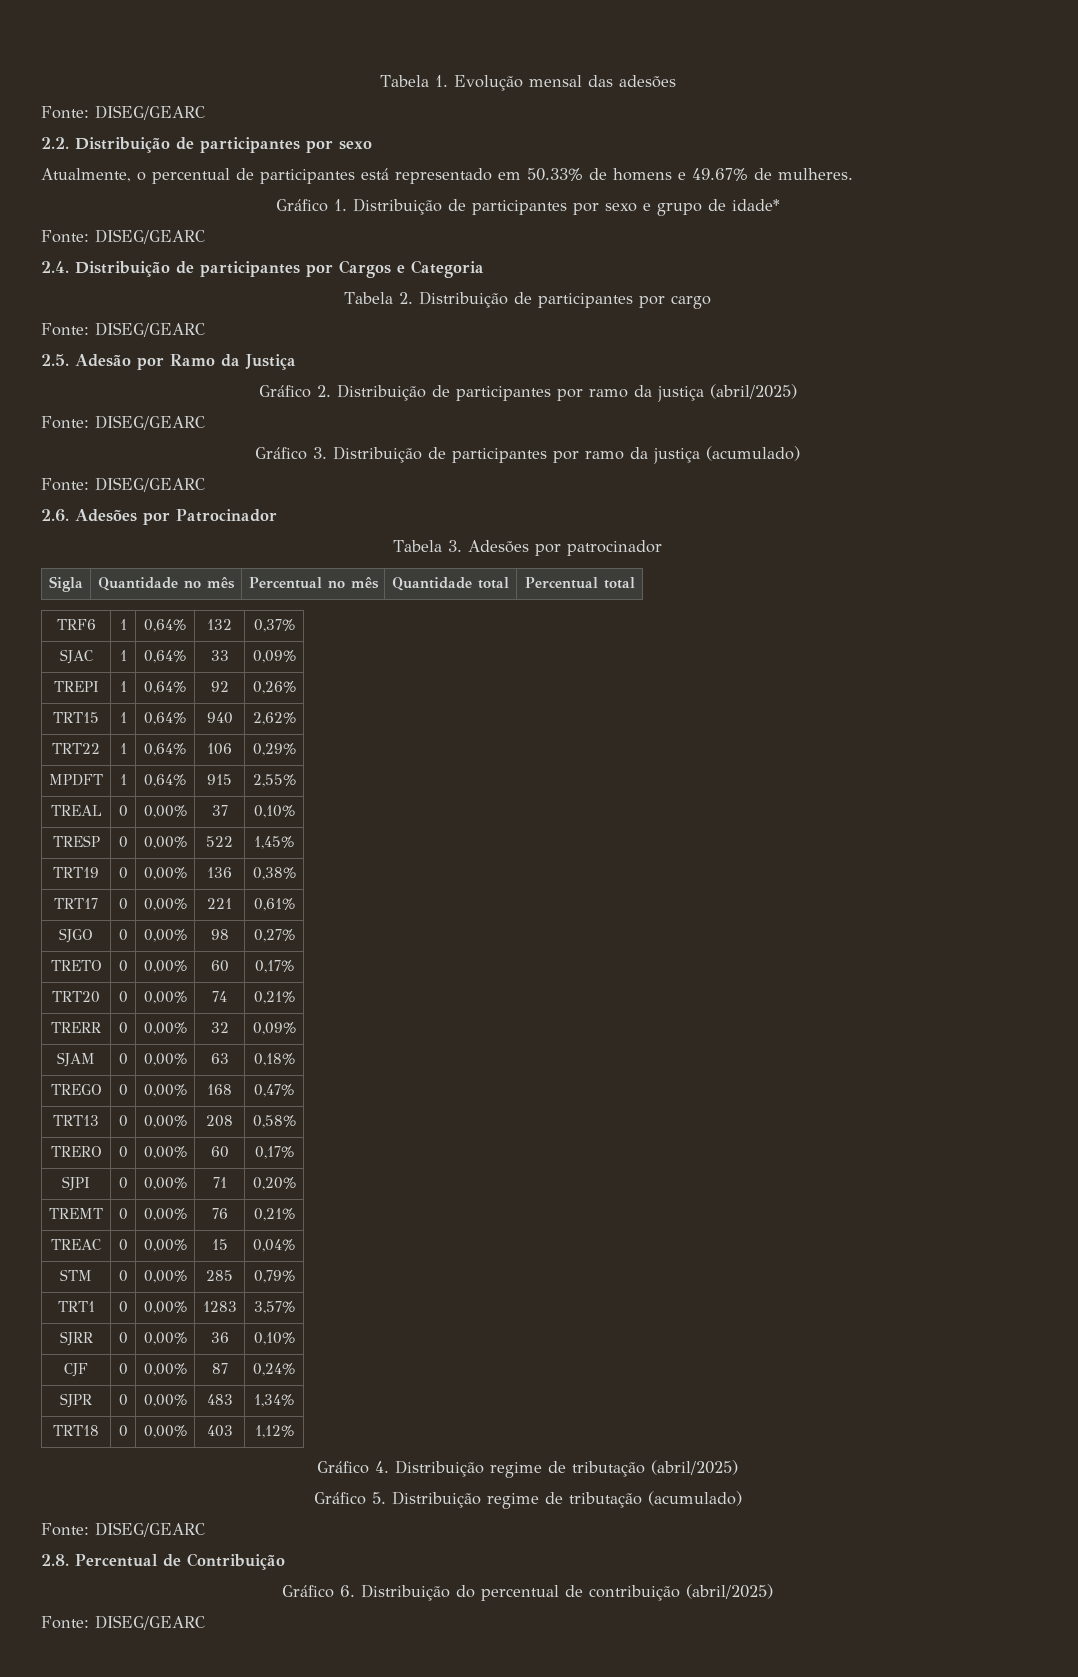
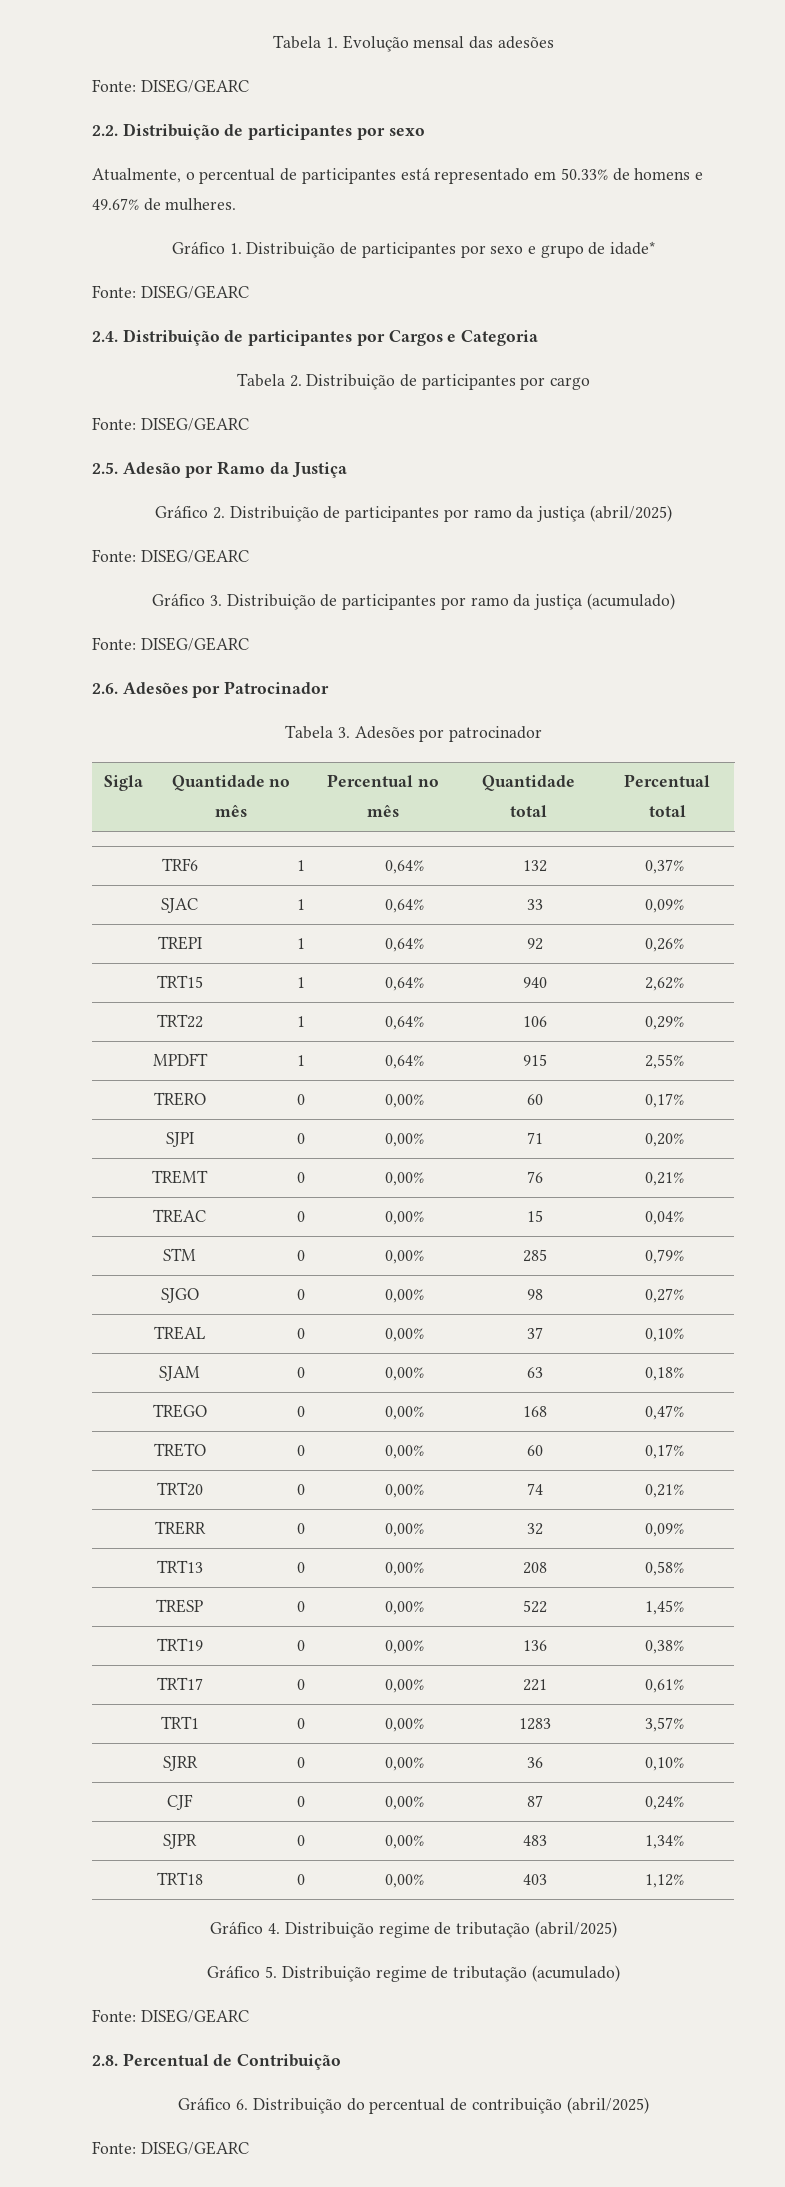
[50,805,102,816] [118,805,128,817] [143,805,187,818] [211,805,228,816] [253,805,295,818] [52,835,100,847] [118,836,128,848] [143,836,187,849] [206,836,233,847] [254,836,294,849] [53,867,99,878] [118,867,128,879] [143,867,187,880] [207,867,232,878] [252,867,296,880] [54,898,98,909] [118,898,128,910] [143,898,187,911] [207,898,232,909] [253,898,295,911] [59,928,93,943] [118,929,128,941] [143,929,187,942] [210,929,229,940] [253,929,295,942] [50,960,102,971] [118,960,128,972] [143,960,187,973] [210,960,229,972] [254,960,294,973] [52,991,100,1003] [118,991,128,1003] [143,991,187,1004] [212,991,227,1002] [253,991,295,1004] [51,1022,101,1033] [118,1022,128,1034] [143,1022,187,1035] [210,1022,229,1033] [252,1022,296,1035] [57,1052,95,1067] [118,1053,128,1065] [143,1053,187,1066] [210,1053,229,1064] [253,1053,295,1066] [50,1084,102,1095] [118,1084,128,1096] [143,1084,187,1097] [207,1084,232,1095] [254,1084,294,1097] [53,1115,99,1126] [118,1115,128,1127] [143,1115,187,1128] [206,1115,233,1127] [252,1115,296,1128] // TREAL | 0 | 0,00% | 37 | 0,10% // TRESP | 0 | 0,00% | 522 | 1,45% // TRT19 | 0 | 0,00% | 136 | 0,38% // TRT17 | 0 | 0,00% | 221 | 0,61% // SJGO | 0 | 0,00% | 98 | 0,27% // TRETO | 0 | 0,00% | 60 | 0,17% // TRT20 | 0 | 0,00% | 74 | 0,21% // TRERR | 0 | 0,00% | 32 | 0,09% // SJAM | 0 | 0,00% | 63 | 0,18% // TREGO | 0 | 0,00% | 168 | 0,47% // TRT13 | 0 | 0,00% | 208 | 0,58% -> (684, 1061) none
(295, 1276) none -> [160,1288,199,1303] [296,1289,305,1300] [384,1289,424,1303] [526,1289,543,1300] [645,1288,684,1303] [154,1326,205,1340] [296,1328,305,1339] [384,1328,424,1342] [526,1327,543,1339] [645,1328,684,1342] [159,1366,200,1381] [296,1367,305,1378] [384,1367,424,1381] [526,1367,543,1378] [645,1367,684,1381] [152,1404,207,1418] [296,1406,305,1417] [384,1406,424,1420] [522,1406,547,1417] [645,1405,684,1420] [153,1443,206,1457] [296,1445,305,1456] [384,1445,424,1459] [526,1445,543,1456] [645,1444,684,1459] [156,1482,203,1496] [296,1484,305,1495] [384,1484,424,1498] [526,1483,543,1495] [645,1484,684,1498] [154,1521,206,1535] [296,1523,305,1534] [384,1523,424,1537] [526,1523,543,1535] [645,1523,684,1537] [156,1560,203,1573] [296,1562,305,1573] [384,1562,424,1576] [522,1562,547,1574] [645,1561,684,1576] [156,1599,203,1613] [296,1601,305,1612] [384,1601,424,1615] [522,1600,547,1613] [645,1600,684,1615] [156,1638,203,1651] [296,1640,305,1651] [384,1640,424,1654] [522,1640,547,1651] [645,1640,684,1654] [156,1677,203,1690] [296,1679,305,1690] [384,1679,424,1693] [522,1679,547,1691] [645,1679,684,1693] // SJGO | 0 | 0,00% | 98 | 0,27% // TREAL | 0 | 0,00% | 37 | 0,10% // SJAM | 0 | 0,00% | 63 | 0,18% // TREGO | 0 | 0,00% | 168 | 0,47% // TRETO | 0 | 0,00% | 60 | 0,17% // TRT20 | 0 | 0,00% | 74 | 0,21% // TRERR | 0 | 0,00% | 32 | 0,09% // TRT13 | 0 | 0,00% | 208 | 0,58% // TRESP | 0 | 0,00% | 522 | 1,45% // TRT19 | 0 | 0,00% | 136 | 0,38% // TRT17 | 0 | 0,00% | 221 | 0,61%

